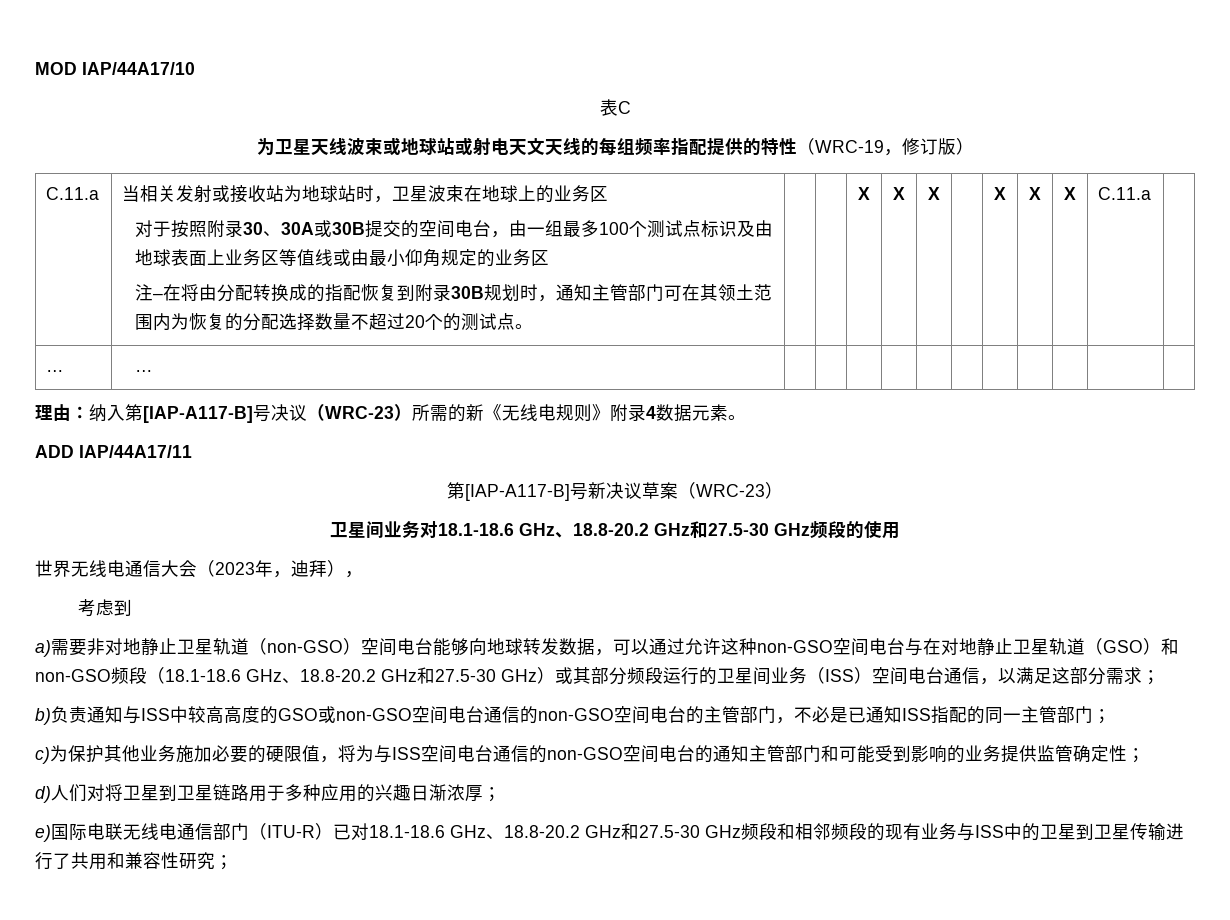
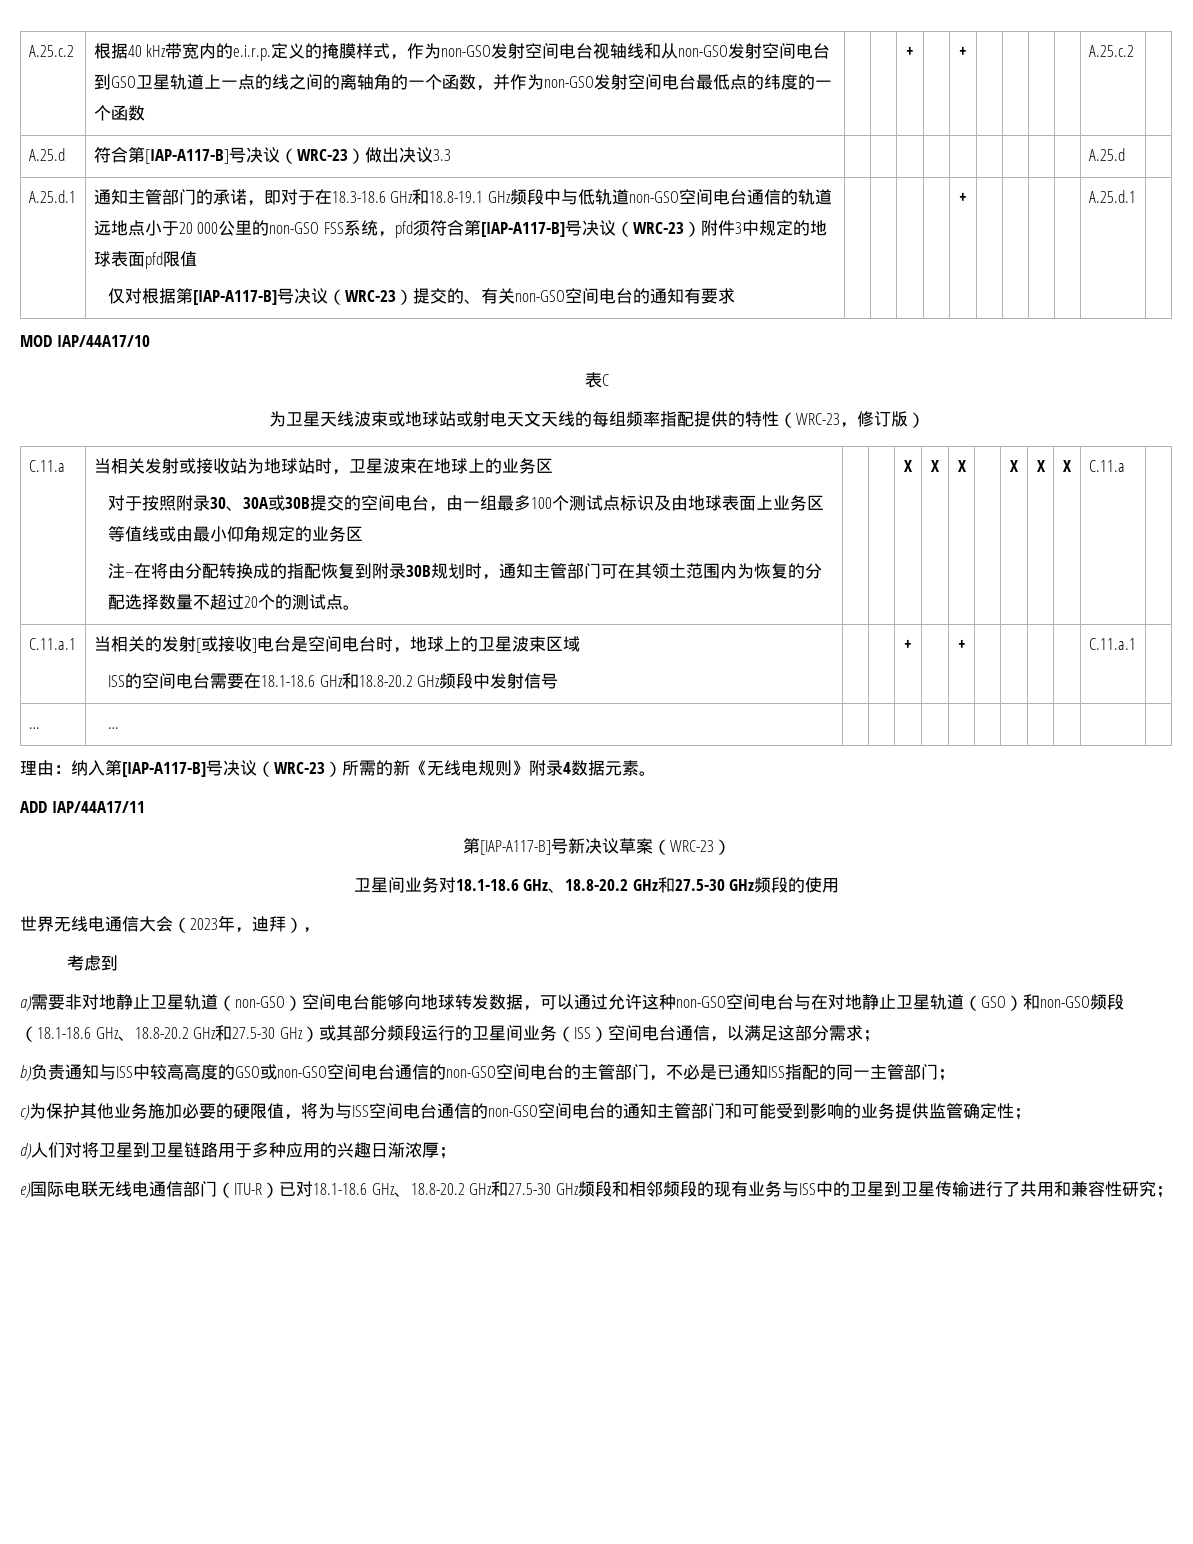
(35, 68) none -> [28,45,74,57] [93,43,831,61] [93,73,832,91] [93,105,145,121] [906,46,914,57] [959,46,967,57] [1088,45,1134,57] [28,148,65,161] [93,147,451,164] [1088,148,1125,161] [28,190,76,203] [93,189,832,206] [93,220,827,238] [93,251,197,269] [107,288,735,305] [959,192,967,203] [1088,190,1136,203] A.25.c.2 | 根据40 kHz带宽内的e.i.r.p.定义的掩膜样式，作为non-GSO发射空间电台视轴线和从non-GSO发射空间电台到GSO卫星轨道上一点的线之间的离轴角的一个函数，并作为non-GSO发射空间电台最低点的纬度的一个函数 | | | + | | + | | | | | A.25.c.2 | // A.25.d | 符合第[IAP-A117-B]号决议（WRC-23）做出决议3.3 | | | | | | | | | | A.25.d | // A.25.d.1 | 通知主管部门的承诺，即对于在18.3-18.6 GHz和18.8-19.1 GHz频段中与低轨道non-GSO空间电台通信的轨道远地点小于20 000公里的non-GSO FSS系统，pfd须符合第[IAP-A117-B]号决议（WRC-23）附件3中规定的地球表面pfd限值 // 仅对根据第[IAP-A117-B]号决议（WRC-23）提交的、有关non-GSO空间电台的通知有要求 | | | | | + | | | | | A.25.d.1 | //
[814,140,884,153] WRC-19 -> [795,413,840,425] WRC-23
(1152, 193) none -> [28,638,76,650] [93,636,580,653] [107,673,559,689] [904,639,912,650] [957,639,966,650] [1088,638,1136,650] // C.11.a.1 | 当相关的发射[或接收]电台是空间电台时，地球上的卫星波束区域 // ISS的空间电台需要在18.1-18.6 GHz和18.8-20.2 GHz频段中发射信号 | | | + | | + | | | | | C.11.a.1 |

